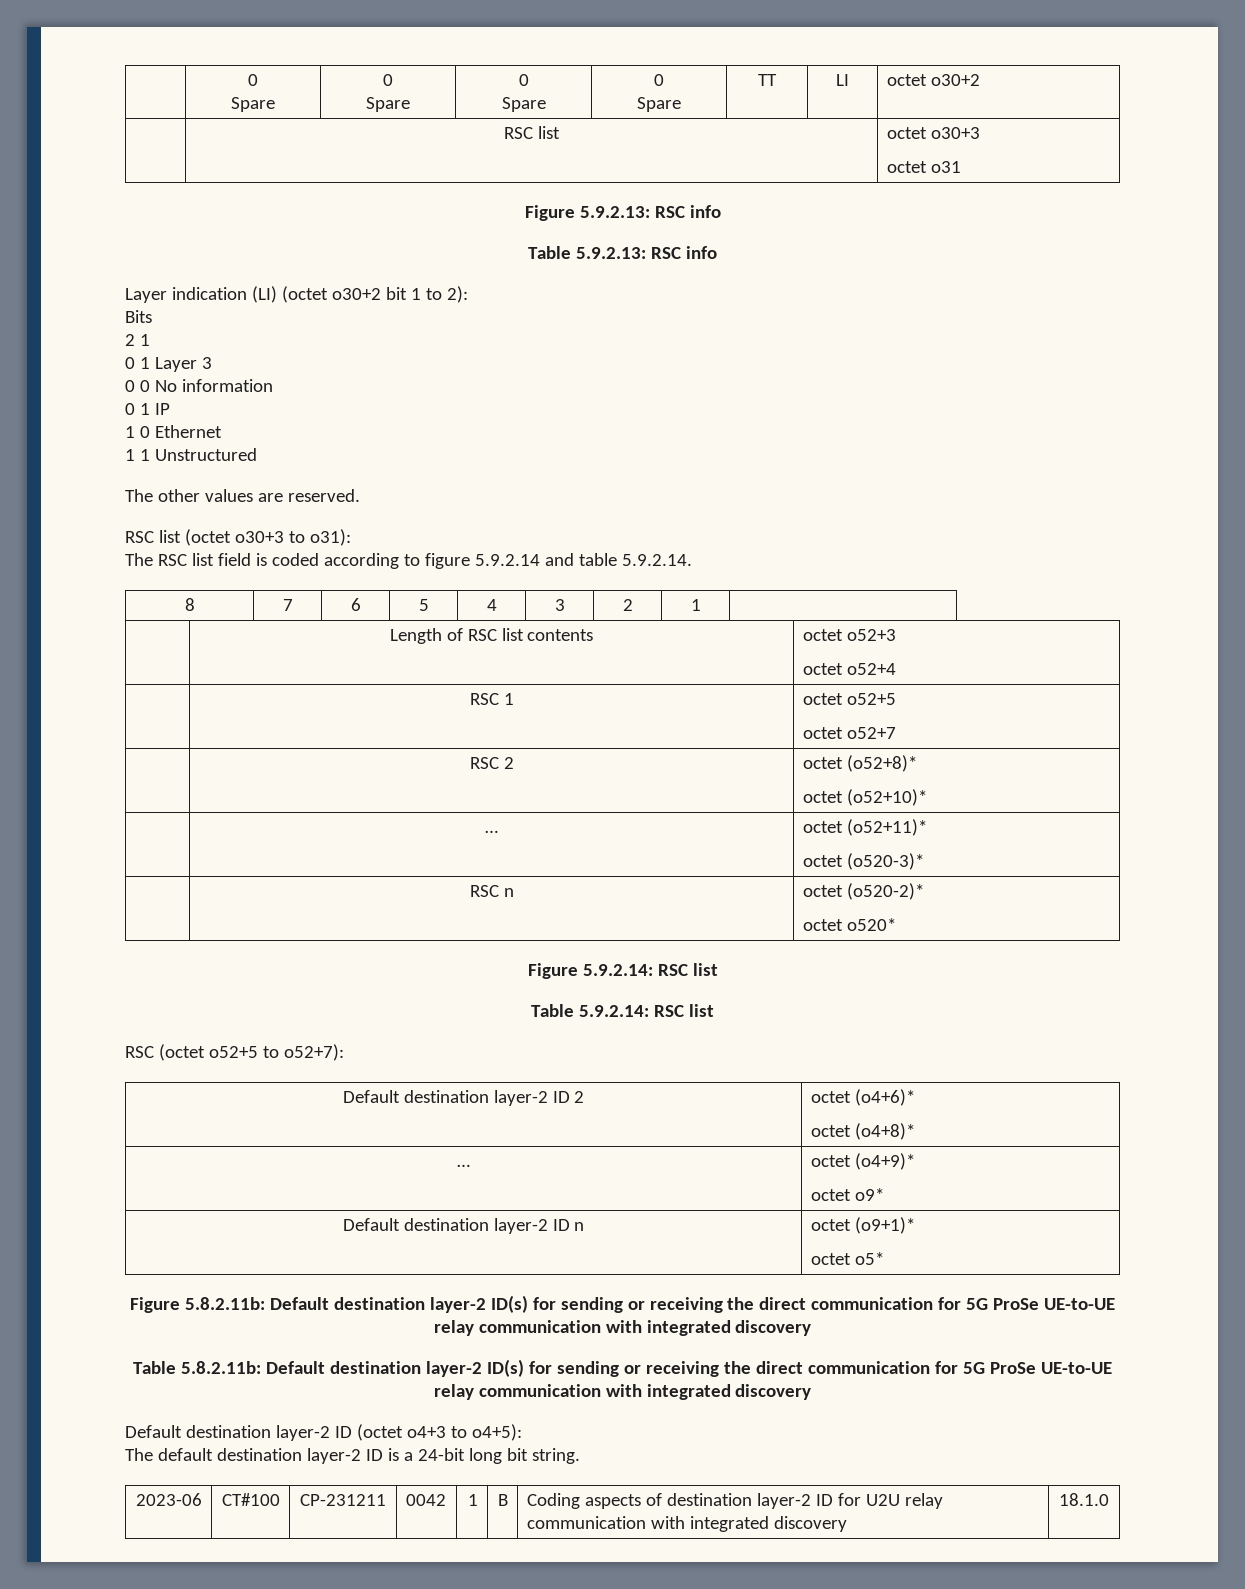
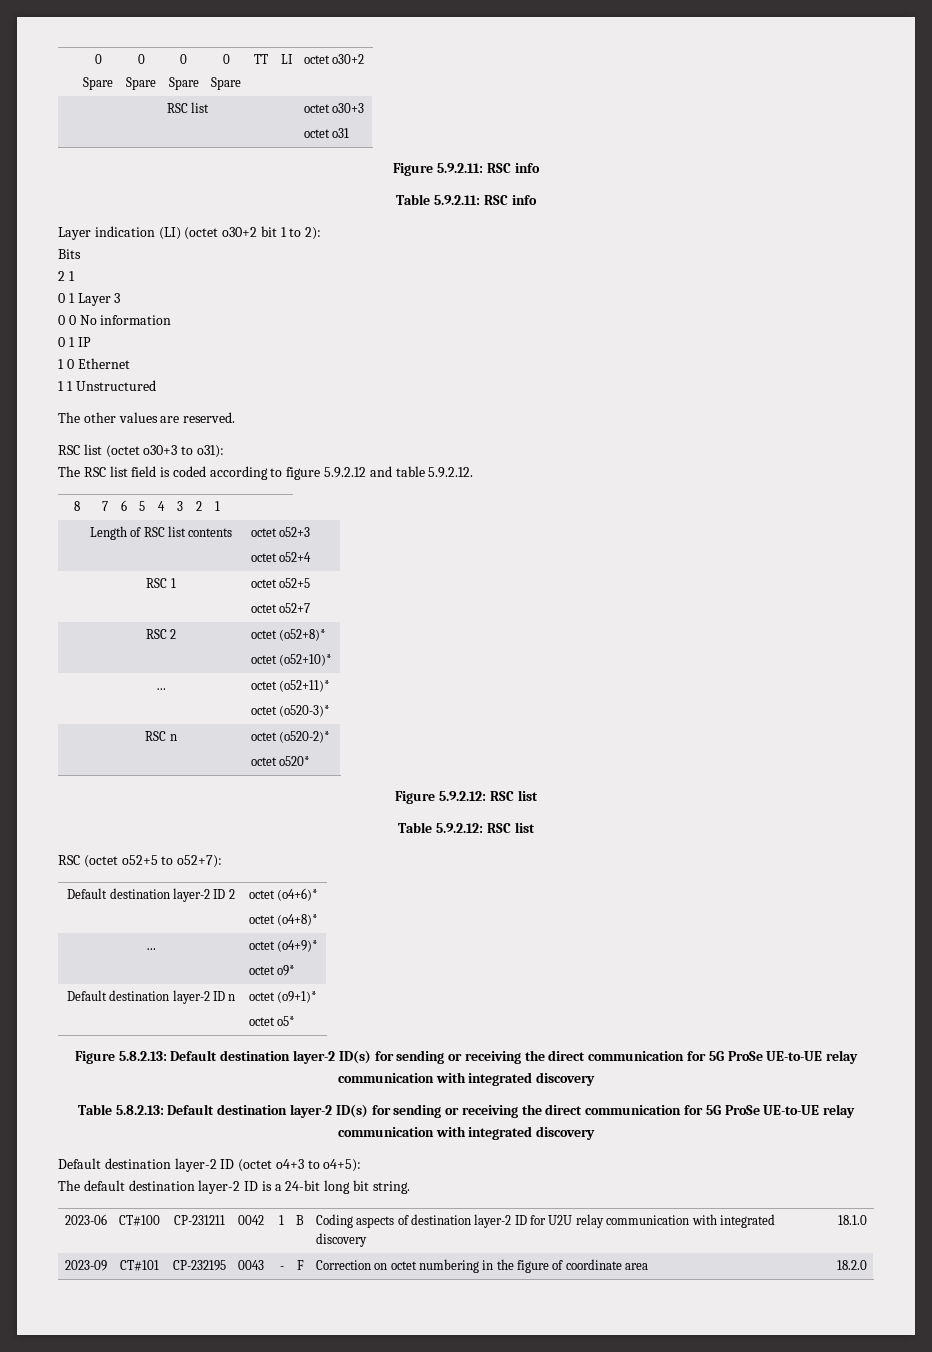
[579,206,650,218] 5.9.2.13: -> [437,163,484,173] 5.9.2.11:
[576,247,647,259] 5.9.2.13: -> [434,195,481,205] 5.9.2.11:
[474,554,540,566] 5.9.2.14 -> [324,467,367,478] 5.9.2.12
[621,554,692,566] 5.9.2.14. -> [428,467,474,478] 5.9.2.12.
[582,964,653,976] 5.9.2.14: -> [439,791,487,801] 5.9.2.12:
[579,1005,650,1017] 5.9.2.14: -> [436,823,484,833] 5.9.2.12:
[184,1297,265,1310] 5.8.2.11b: -> [118,1051,167,1061] 5.8.2.13:
[181,1361,262,1374] 5.8.2.11b: -> [115,1105,164,1115] 5.8.2.13:
(1109, 1499) none -> [64,1260,107,1271] [120,1260,159,1271] [173,1260,226,1271] [237,1260,264,1270] [280,1266,285,1270] [296,1260,304,1270] [315,1259,649,1273] [837,1260,867,1270] // 2023-09 | CT#101 | CP-232195 | 0043 | - | F | Correction on octet numbering in the figure of coordinate area | 18.2.0

